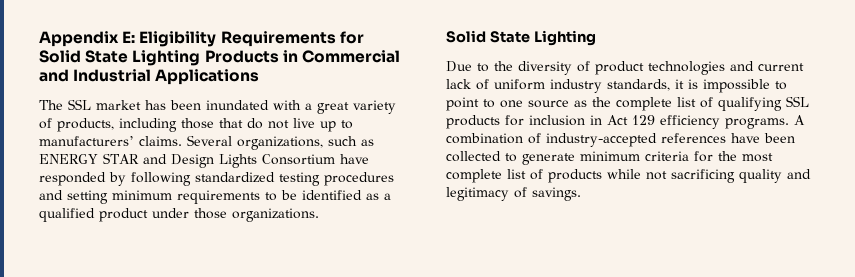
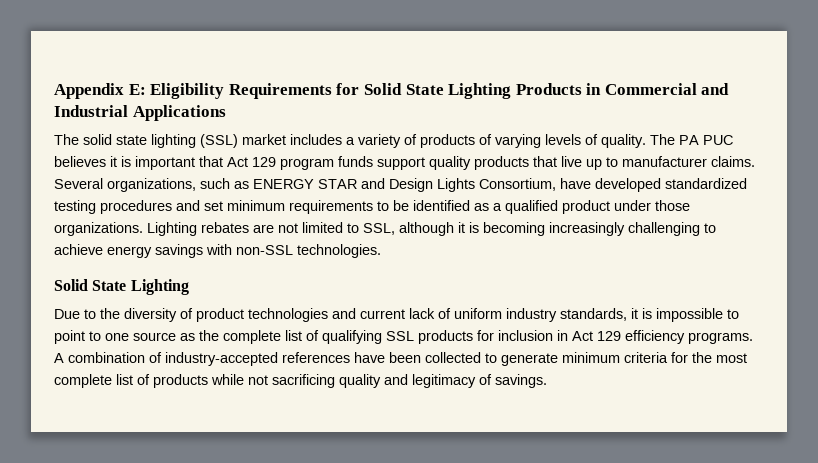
[68,99,396,114] [39,118,289,132] SSL market has been inundated with a great variety of products, including those that do not -> [83,134,733,148] [54,156,557,170] solid state lighting (SSL) market includes a variety of products of varying levels of quality. The PA PUC believes it is important that Act 129 program funds support quality products that
[39,136,134,146] manufacturers’ -> [622,156,707,167] manufacturer
[262,154,369,165] [39,172,191,186] Consortium have responded by following -> [479,178,661,192] Consortium, have developed
[67,190,108,204] setting -> [204,201,223,211] set
(319, 215) none -> [147,222,716,236] [54,244,381,258] Lighting rebates are not limited to SSL, although it is becoming increasingly challenging to achieve energy savings with non-SSL technologies.

